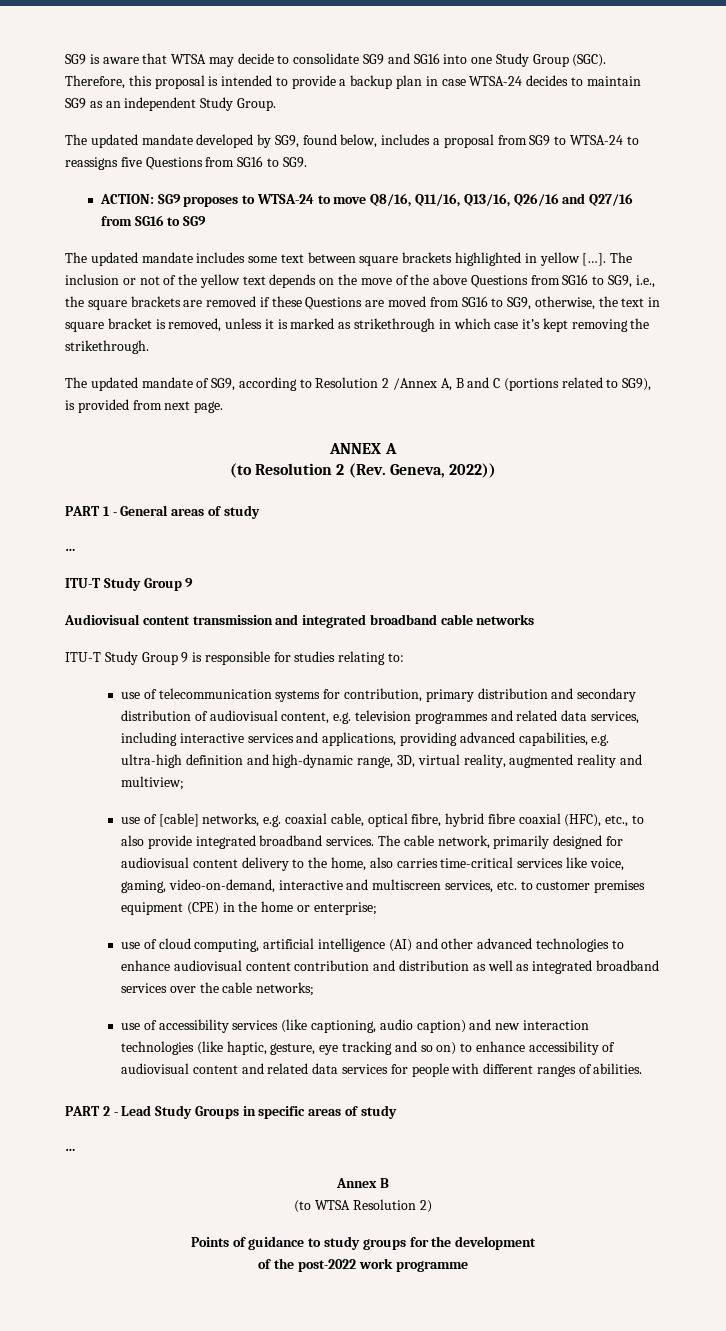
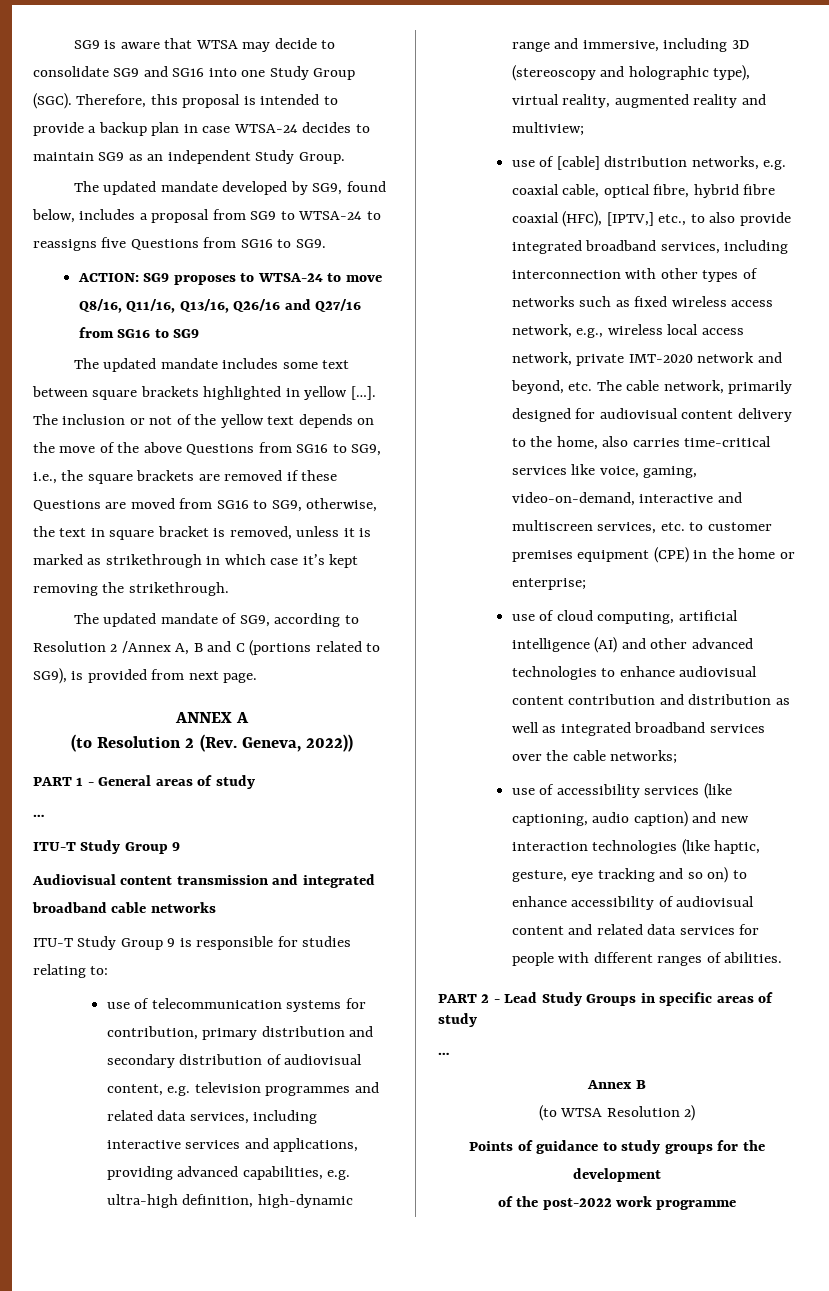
[185,754,415,768] definition and high-dynamic range, 3D, -> [182,1194,353,1208] [511,38,749,52] [511,65,751,81] definition, high-dynamic range and immersive, including 3D (stereoscopy and holographic type),
(199, 820) none -> [604,156,688,167] distribution
(602, 820) none -> [606,212,654,226] [IPTV,]
[326,836,375,846] services. -> [660,240,789,254] [511,268,758,282] [511,296,774,307] [511,324,744,338] [511,352,782,366] [510,380,593,394] services, including interconnection with other types of networks such as fixed wireless access network, e.g., wireless local access network, private IMT-2020 network and beyond, etc.

